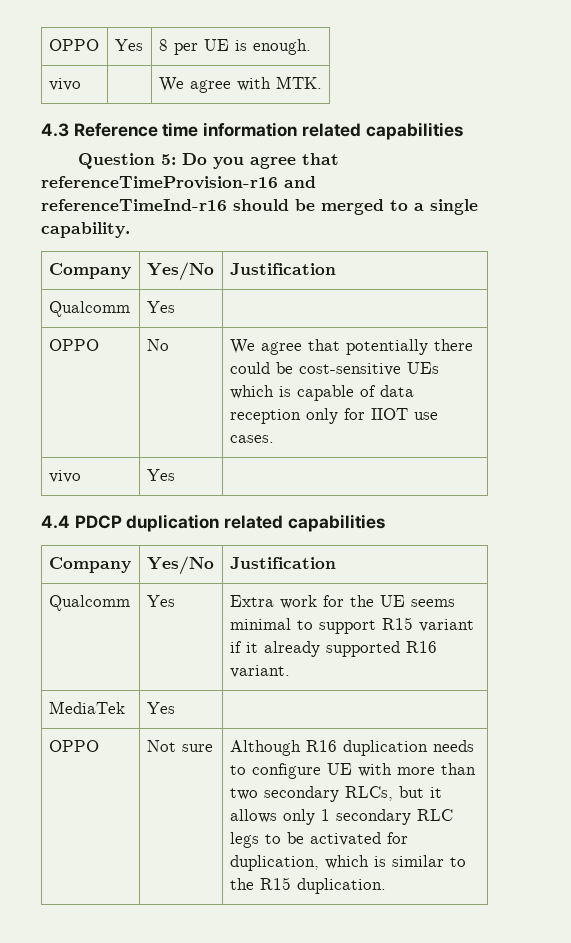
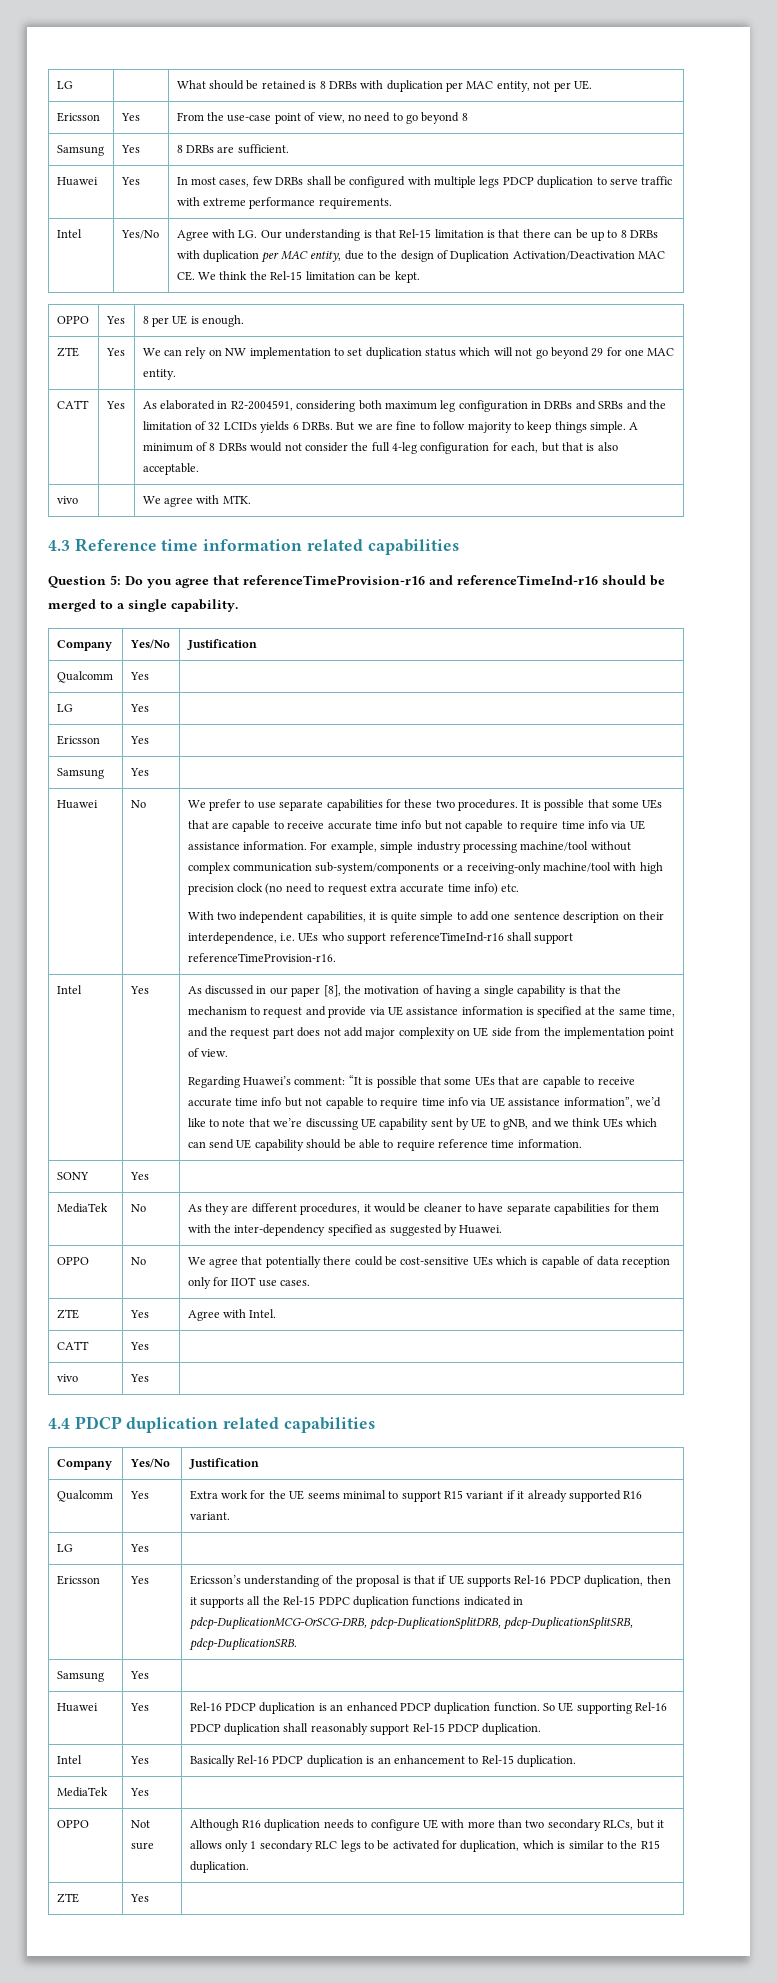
(48, 45) none -> [56,81,73,89] [176,80,592,92] [56,112,100,122] [120,113,140,121] [176,112,468,124] [56,145,104,156] [120,145,140,153] [176,144,289,154] [56,177,98,186] [120,177,140,185] [176,176,673,188] [176,197,392,209] [56,229,82,238] [120,230,159,239] [176,229,659,241] [176,250,666,263] [176,271,420,283] LG | | What should be retained is 8 DRBs with duplication per MAC entity, not per UE. // Ericsson | Yes | From the use-case point of view, no need to go beyond 8 // Samsung | Yes | 8 DRBs are sufficient. // Huawei | Yes | In most cases, few DRBs shall be configured with multiple legs PDCP duplication to serve traffic with extreme performance requirements. // Intel | Yes/No | Agree with LG. Our understanding is that Rel-15 limitation is that there can be up to 8 DRBs with duplication per MAC entity, due to the design of Duplication Activation/Deactivation MAC CE. We think the Rel-15 limitation can be kept. //
(311, 47) none -> [56,347,79,357] [105,348,125,356] [142,347,675,359] [142,369,176,380] [56,400,89,409] [105,401,125,409] [142,400,666,412] [142,421,639,433] [142,442,618,454] [142,463,199,475] // ZTE | Yes | We can rely on NW implementation to set duplication status which will not go beyond 29 for one MAC entity. // CATT | Yes | As elaborated in R2-2004591, considering both maximum leg configuration in DRBs and SRBs and the limitation of 32 LCIDs yields 6 DRBs. But we are fine to follow majority to keep things simple. A minimum of 8 DRBs would not consider the full 4-leg configuration for each, but that is also acceptable.
(175, 307) none -> [56,704,73,712] [129,704,149,712] [56,735,100,745] [129,736,149,744] [56,768,104,779] [129,768,149,776] [56,800,98,809] [130,800,146,808] [187,799,663,811] [187,820,645,832] [187,841,631,853] [187,862,663,874] [187,883,520,895] [187,911,664,923] [187,932,574,944] [187,953,336,962] [56,985,82,994] [129,986,149,994] [187,985,622,997] [187,1006,675,1018] [187,1027,675,1039] [187,1048,229,1057] [187,1075,635,1088] [187,1097,661,1109] [187,1118,658,1130] [187,1139,582,1151] [56,1172,89,1180] [129,1172,149,1180] [56,1203,108,1213] [130,1204,146,1212] [187,1203,659,1215] [187,1224,503,1236] // LG | Yes | // Ericsson | Yes | // Samsung | Yes | // Huawei | No | We prefer to use separate capabilities for these two procedures. It is possible that some UEs that are capable to receive accurate time info but not capable to require time info via UE assistance information. For example, simple industry processing machine/tool without complex communication sub-system/components or a receiving-only machine/tool with high precision clock (no need to request extra accurate time info) etc. // With two independent capabilities, it is quite simple to add one sentence description on their interdependence, i.e. UEs who support referenceTimeInd-r16 shall support referenceTimeProvision-r16. // Intel | Yes | As discussed in our paper [8], the motivation of having a single capability is that the mechanism to request and provide via UE assistance information is specified at the same time, and the request part does not add major complexity on UE side from the implementation point of view. // Regarding Huawei’s comment: “It is possible that some UEs that are capable to receive accurate time info but not capable to require time info via UE assistance information”, we’d like to note that we’re discussing UE capability sent by UE to gNB, and we think UEs which can send UE capability should be able to require reference time information. // SONY | Yes | // MediaTek | No | As they are different procedures, it would be cleaner to have separate capabilities for them with the inter-dependency specified as suggested by Huawei.
(274, 439) none -> [56,1309,79,1319] [129,1310,149,1318] [187,1309,277,1321] [56,1341,89,1350] [129,1342,149,1350] // ZTE | Yes | Agree with Intel. // CATT | Yes |
(290, 671) none -> [56,1544,73,1552] [129,1544,149,1552] [56,1575,100,1585] [129,1576,149,1584] [189,1575,671,1587] [189,1596,524,1608] [188,1617,634,1630] [188,1638,297,1651] [56,1671,104,1682] [129,1671,149,1679] [56,1703,98,1712] [129,1703,149,1711] [189,1702,668,1714] [189,1723,542,1735] [56,1755,82,1764] [129,1756,149,1764] [189,1755,577,1767] // LG | Yes | // Ericsson | Yes | Ericsson’s understanding of the proposal is that if UE supports Rel-16 PDCP duplication, then it supports all the Rel-15 PDPC duplication functions indicated in pdcp-DuplicationMCG-OrSCG-DRB, pdcp-DuplicationSplitDRB, pdcp-DuplicationSplitSRB, pdcp-DuplicationSRB. // Samsung | Yes | // Huawei | Yes | Rel-16 PDCP duplication is an enhanced PDCP duplication function. So UE supporting Rel-16 PDCP duplication shall reasonably support Rel-15 PDCP duplication. // Intel | Yes | Basically Rel-16 PDCP duplication is an enhancement to Rel-15 duplication.
(386, 886) none -> [56,1893,79,1903] [129,1894,149,1902] // ZTE | Yes |

